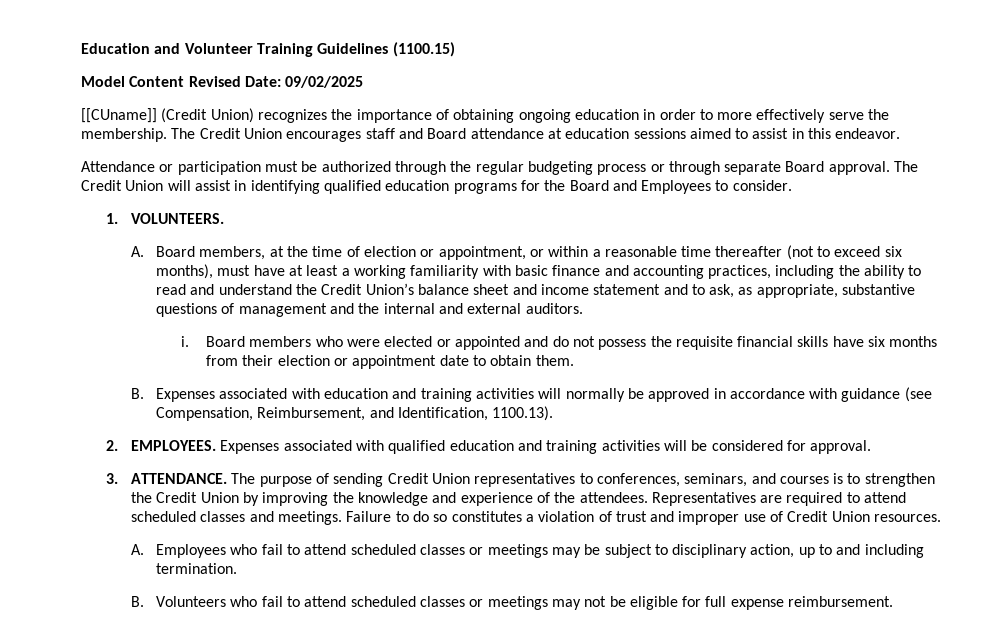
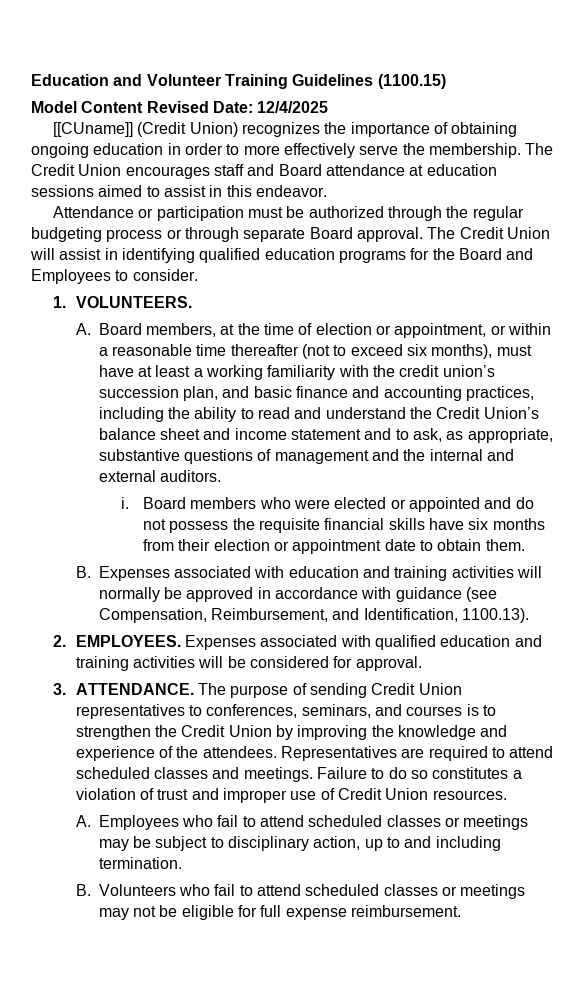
[285,76,364,88] 09/02/2025 -> [257,101,329,113] 12/4/2025
(511, 270) none -> [373,365,495,377] [98,386,250,401] the credit union’s succession plan, and

